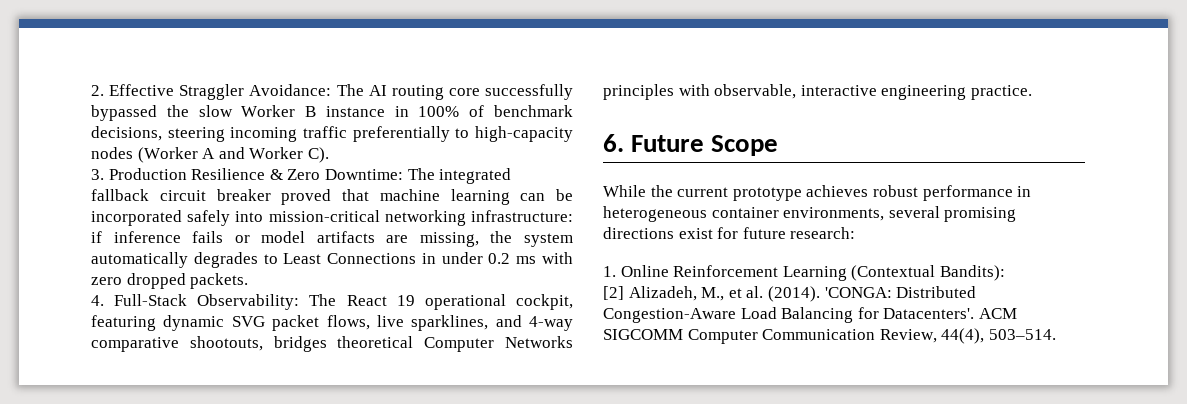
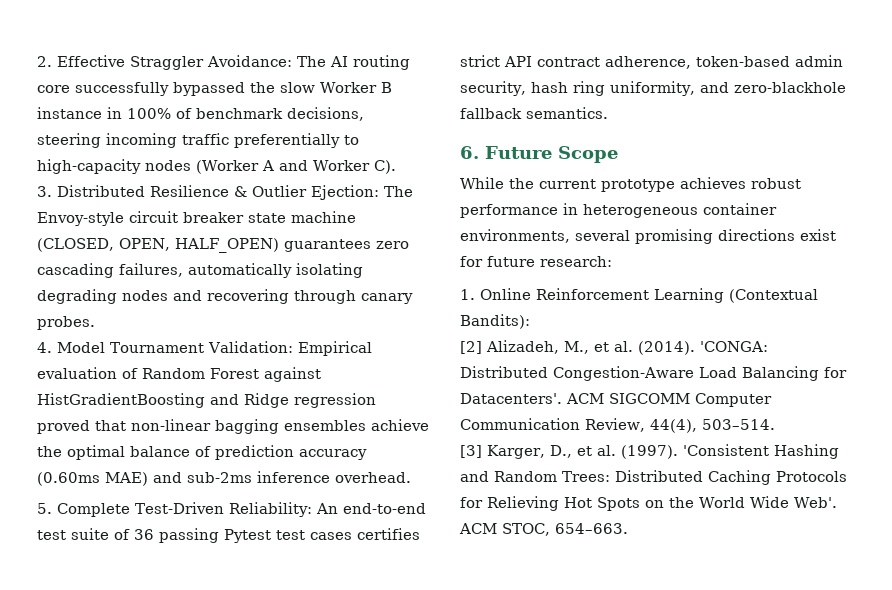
[108,168,187,180] Production -> [57,185,145,197] Distributed
[287,168,512,184] [91,189,573,205] [91,210,573,226] [91,231,573,247] [91,252,573,268] [91,273,249,289] [91,294,573,310] [91,315,573,331] [91,336,573,352] [603,84,1032,100] Zero Downtime: The integrated fallback circuit breaker proved that machine learning can be incorporated safely into mission-critical networking infrastructure: if inference fails or model artifacts are missing, the system automatically degrades to Least Connections in under 0.2 ms with zero dropped packets. // 4. Full-Stack Observability: The React 19 operational cockpit, featuring dynamic SVG packet flows, live sparklines, and 4-way comparative shootouts, bridges theoretical Computer Networks principles with observable, interactive engineering practice. -> [252,185,413,200] [37,211,356,226] [37,238,409,253] [37,263,363,278] [37,289,413,304] [37,316,95,330] [37,341,372,356] [37,367,321,382] [37,393,376,408] [37,419,429,434] [37,445,367,460] [37,471,411,486] [37,502,426,517] [37,528,420,543] [460,55,843,69] [460,81,846,96] [460,107,608,119] Outlier Ejection: The Envoy-style circuit breaker state machine (CLOSED, OPEN, HALF_OPEN) guarantees zero cascading failures, automatically isolating degrading nodes and recovering through canary probes. // 4. Model Tournament Validation: Empirical evaluation of Random Forest against HistGradientBoosting and Ridge regression proved that non-linear bagging ensembles achieve the optimal balance of prediction accuracy (0.60ms MAE) and sub-2ms inference overhead. // 5. Complete Test-Driven Reliability: An end-to-end test suite of 36 passing Pytest test cases certifies strict API contract adherence, token-based admin security, hash ring uniformity, and zero-blackhole fallback semantics.
(1056, 334) none -> [460,444,839,459] [460,470,847,485] [460,496,837,511] [459,523,628,536] // [3] Karger, D., et al. (1997). 'Consistent Hashing and Random Trees: Distributed Caching Protocols for Relieving Hot Spots on the World Wide Web'. ACM STOC, 654–663.

